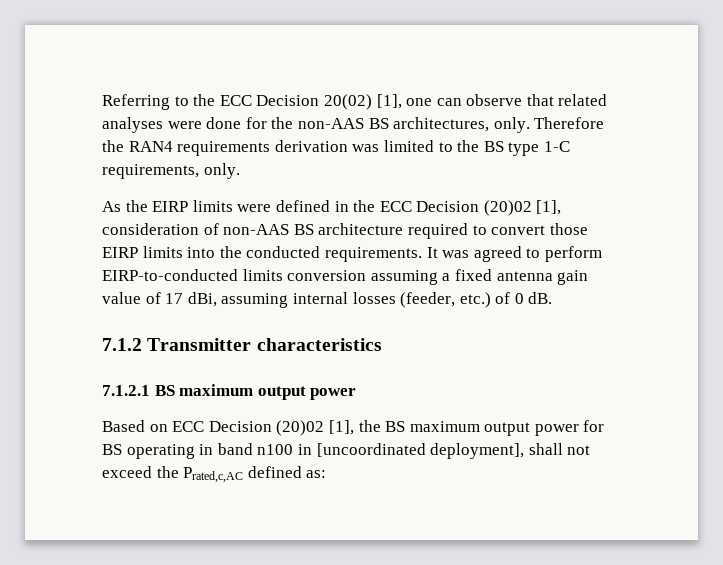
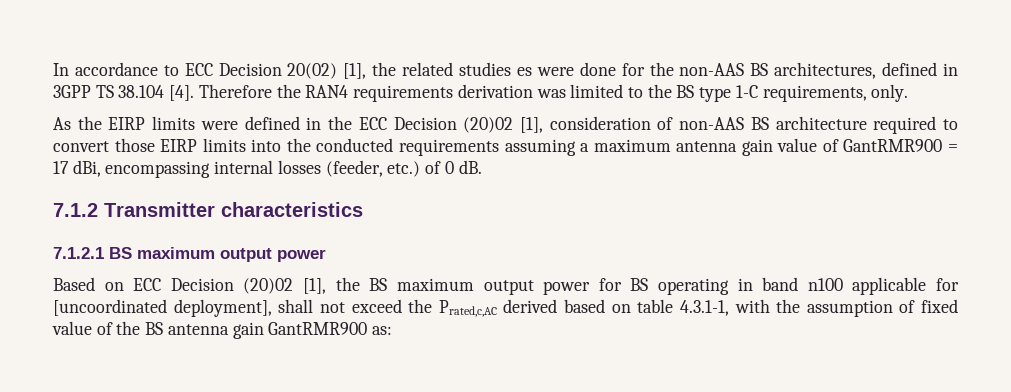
[102,94,216,110] Referring to the -> [53,62,179,76] In accordance to
[406,94,608,106] [102,117,163,133] one can observe that related analyses -> [372,62,532,76] the related studies es
[493,117,530,133] only. -> [882,62,959,76] [53,85,195,101] defined in 3GPP TS 38.104 [4].
[324,246,602,262] [102,269,367,281] requirements. It was agreed to perform EIRP-to-conducted limits conversion -> [398,139,499,156] requirements
[454,269,492,281] fixed -> [593,139,671,152] maximum
(161, 298) none -> [843,139,958,152] GantRMR900 =
[221,293,289,308] assuming -> [105,161,211,178] encompassing
[297,444,312,455] in -> [852,277,959,295] applicable for
[247,466,302,478] defined -> [503,299,958,317] [52,321,368,339] derived based on table 4.3.1-1, with the assumption of fixed value of the BS antenna gain GantRMR900

